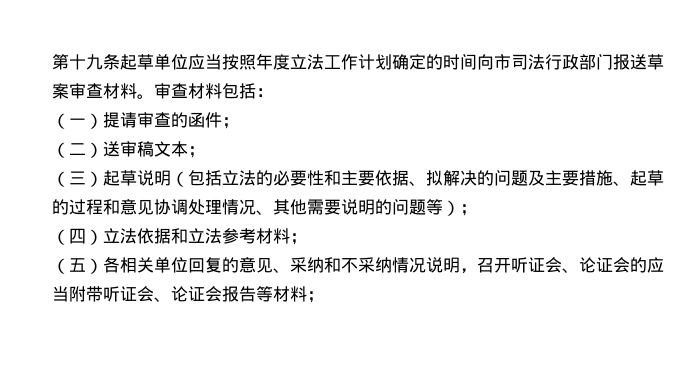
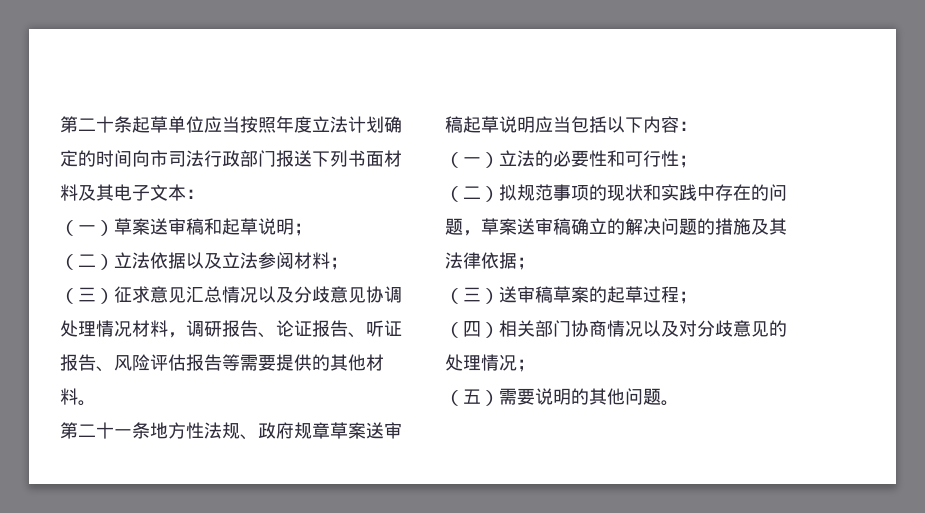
[52,54,103,70] 第十九 -> [60,116,114,133] 第二十
[324,54,358,70] 工作 -> (348, 124) none
[647,54,664,70] [52,83,273,99] [52,112,239,129] [52,141,205,158] [52,170,664,187] [52,199,477,216] [52,228,307,245] [52,257,664,274] [52,286,324,303] 草案审查材料。审查材料包括： // （一）提请审查的函件； // （二）送审稿文本； // （三）起草说明（包括立法的必要性和主要依据、拟解决的问题及主要措施、起草的过程和意见协调处理情况、其他需要说明的问题等）； // （四）立法依据和立法参考材料； // （五）各相关单位回复的意见、采纳和不采纳情况说明，召开听证会、论证会的应当附带听证会、论证会报告等材料； -> [312,150,402,167] [60,184,204,201] [60,218,312,236] [60,252,348,270] [60,286,402,304] [60,320,402,338] [60,354,384,372] [60,388,96,406] [60,422,402,440] [445,116,697,133] [445,150,697,168] [445,184,787,202] [445,218,787,236] [445,252,535,270] [445,286,697,304] [445,320,787,338] [445,354,535,372] [445,388,679,406] 下列书面材料及其电子文本： // （一）草案送审稿和起草说明； // （二）立法依据以及立法参阅材料； // （三）征求意见汇总情况以及分歧意见协调处理情况材料，调研报告、论证报告、听证报告、风险评估报告等需要提供的其他材料。 // 第二十一条地方性法规、政府规章草案送审稿起草说明应当包括以下内容： // （一）立法的必要性和可行性； // （二）拟规范事项的现状和实践中存在的问题，草案送审稿确立的解决问题的措施及其法律依据； // （三）送审稿草案的起草过程； // （四）相关部门协商情况以及对分歧意见的处理情况； // （五）需要说明的其他问题。

